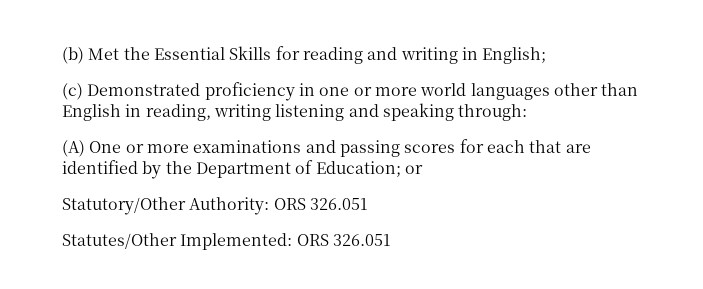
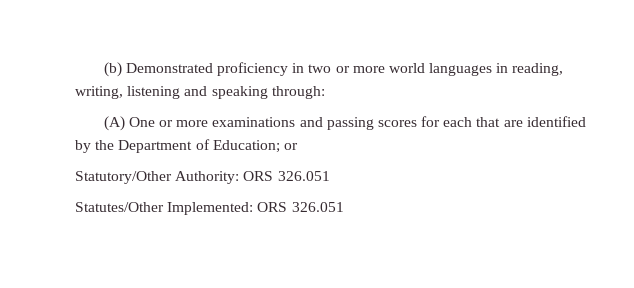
[88,46,547,64] [62,83,83,100] Met the Essential Skills for reading and writing in English; // (c) -> (122, 69) none
[319,87,350,96] one -> [308,64,332,73] two
[553,83,639,96] [62,104,121,121] other than English -> (493, 69) none
[213,104,271,121] writing -> [75,86,123,99] writing,

